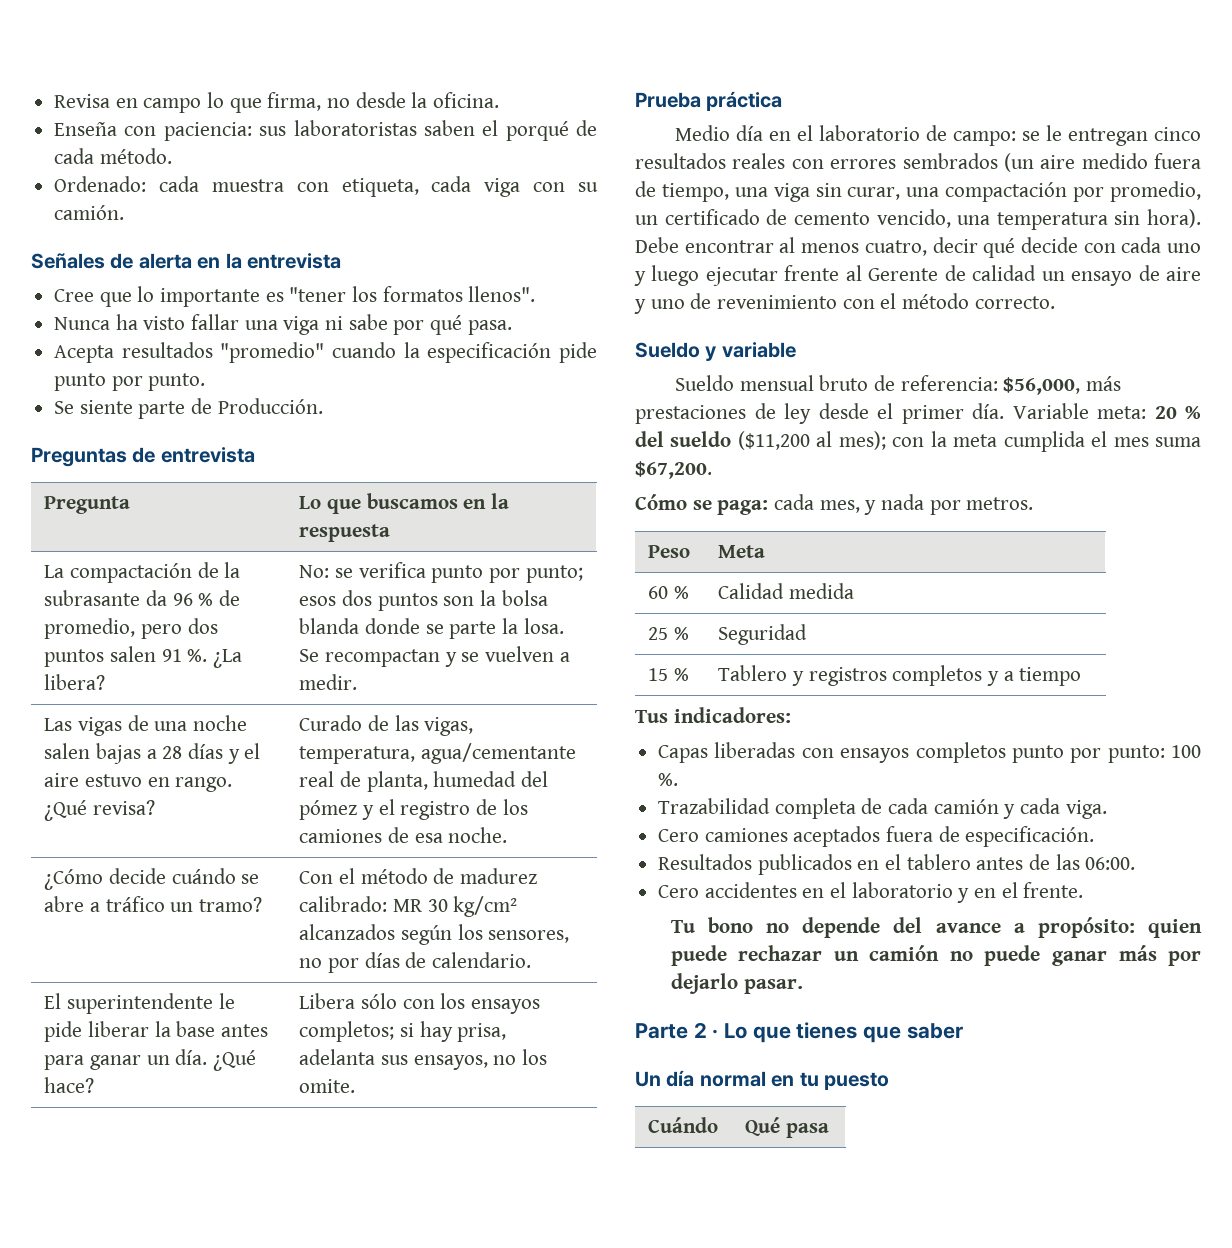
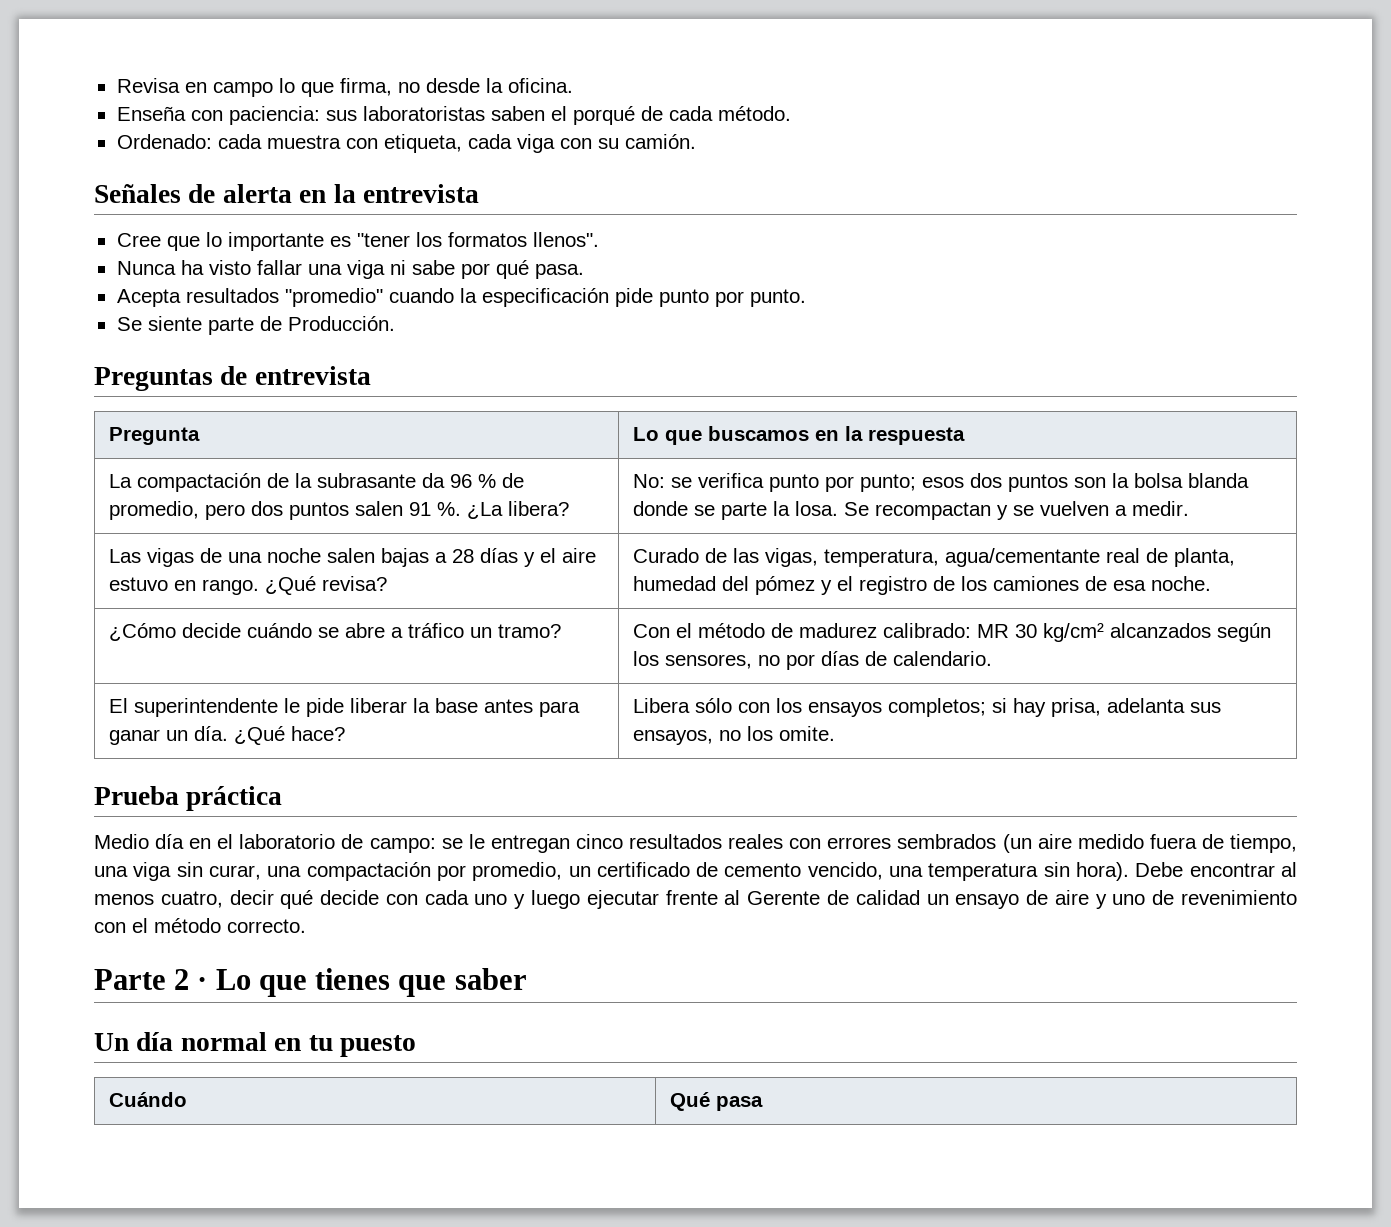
[635,342,796,361] [675,375,1122,395] [635,403,1201,424] [635,431,1201,452] [635,461,712,479] [635,494,1034,515] [648,545,691,558] [718,545,766,558] [648,586,690,599] [718,583,855,599] [648,627,690,640] [718,624,808,645] [648,668,690,681] [718,665,1082,686] [635,707,791,723] [658,742,1201,763] [658,773,679,786] [658,798,1107,819] [658,826,1095,847] [658,854,1136,875] [658,882,1084,903] [670,917,1202,938] [670,945,1201,966] [670,973,803,994] // Sueldo y variable // Sueldo mensual bruto de referencia: $56,000, más prestaciones de ley desde el primer día. Variable meta: 20 % del sueldo ($11,200 al mes); con la meta cumplida el mes suma $67,200. // Cómo se paga: cada mes, y nada por metros. // Peso | Meta // 60 % | Calidad medida // 25 % | Seguridad // 15 % | Tablero y registros completos y a tiempo // Tus indicadores: // Capas liberadas con ensayos completos punto por punto: 100 %. // Trazabilidad completa de cada camión y cada viga. // Cero camiones aceptados fuera de especificación. // Resultados publicados en el tablero antes de las 06:00. // Cero accidentes en el laboratorio y en el frente. // Tu bono no depende del avance a propósito: quien puede rechazar un camión no puede ganar más por dejarlo pasar. -> (306, 926) none

